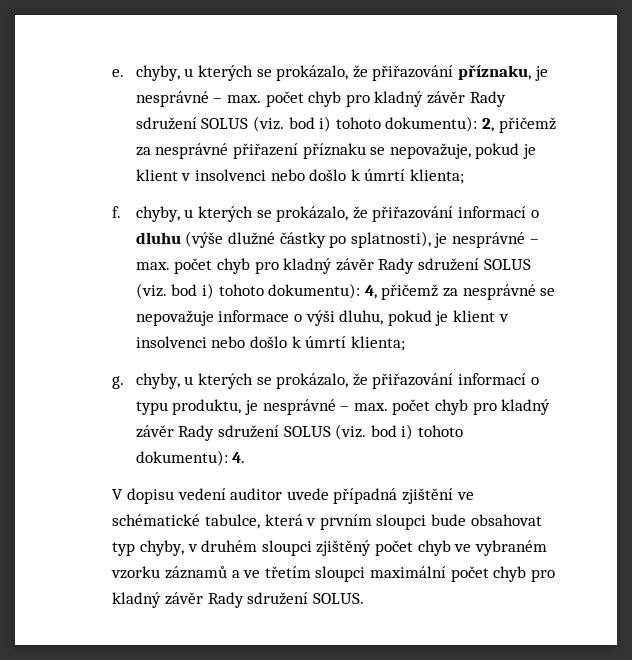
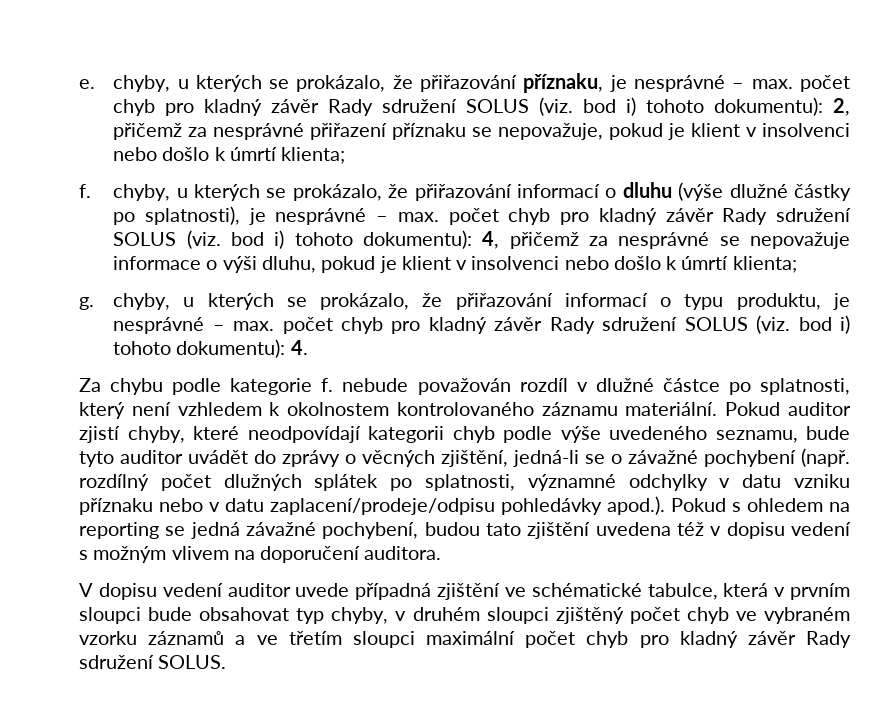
(246, 457) none -> [79,378,850,395] [79,402,851,419] [79,426,851,443] [79,448,850,467] [79,474,850,491] [79,496,851,515] [79,522,851,539] [79,546,442,563] // Za chybu podle kategorie f. nebude považován rozdíl v dlužné částce po splatnosti, který není vzhledem k okolnostem kontrolovaného záznamu materiální. Pokud auditor zjistí chyby, které neodpovídají kategorii chyb podle výše uvedeného seznamu, bude tyto auditor uvádět do zprávy o věcných zjištění, jedná-li se o závažné pochybení (např. rozdílný počet dlužných splátek po splatnosti, významné odchylky v datu vzniku příznaku nebo v datu zaplacení/prodeje/odpisu pohledávky apod.). Pokud s ohledem na reporting se jedná závažné pochybení, budou tato zjištění uvedena též v dopisu vedení s možným vlivem na doporučení auditora.

